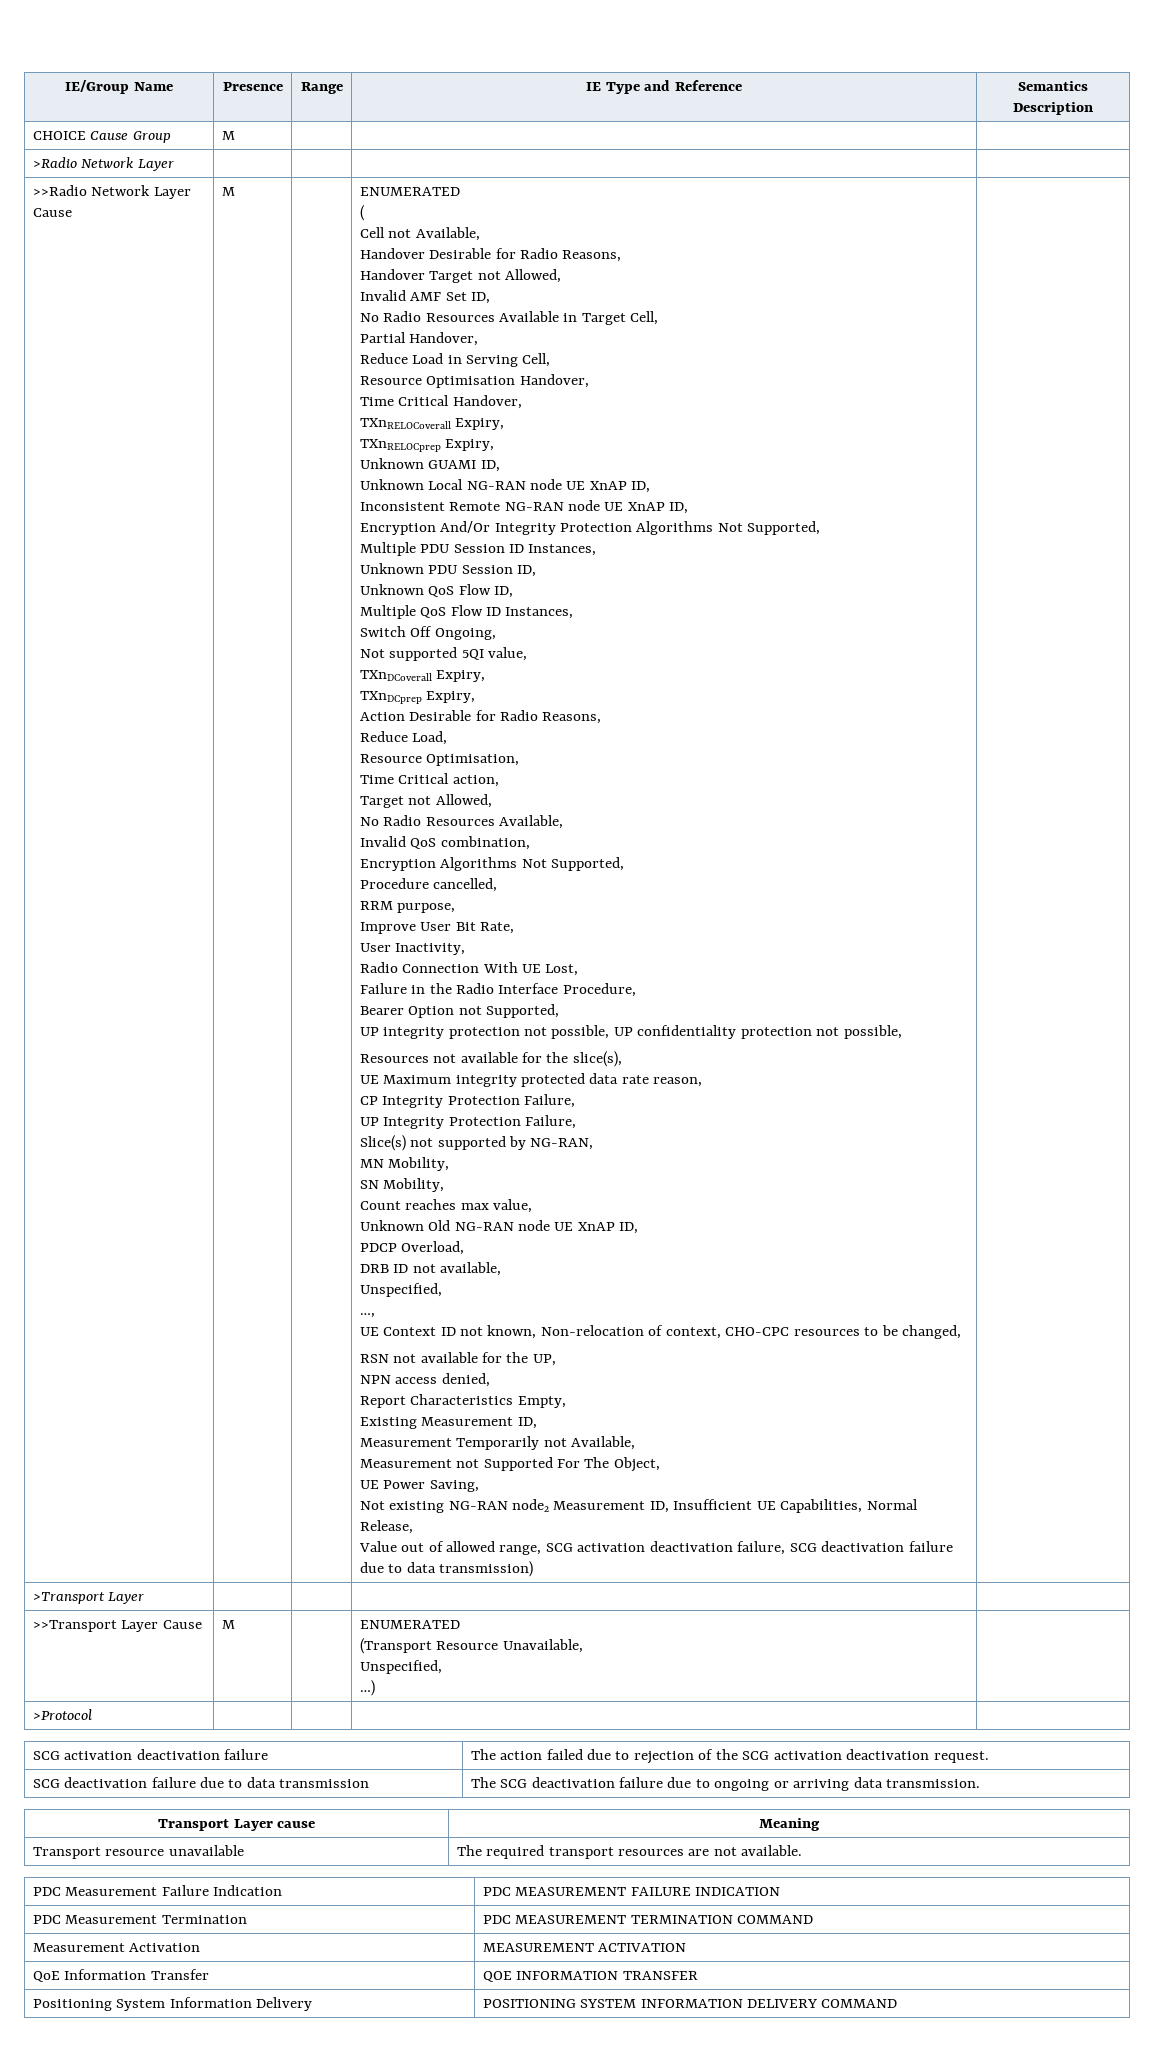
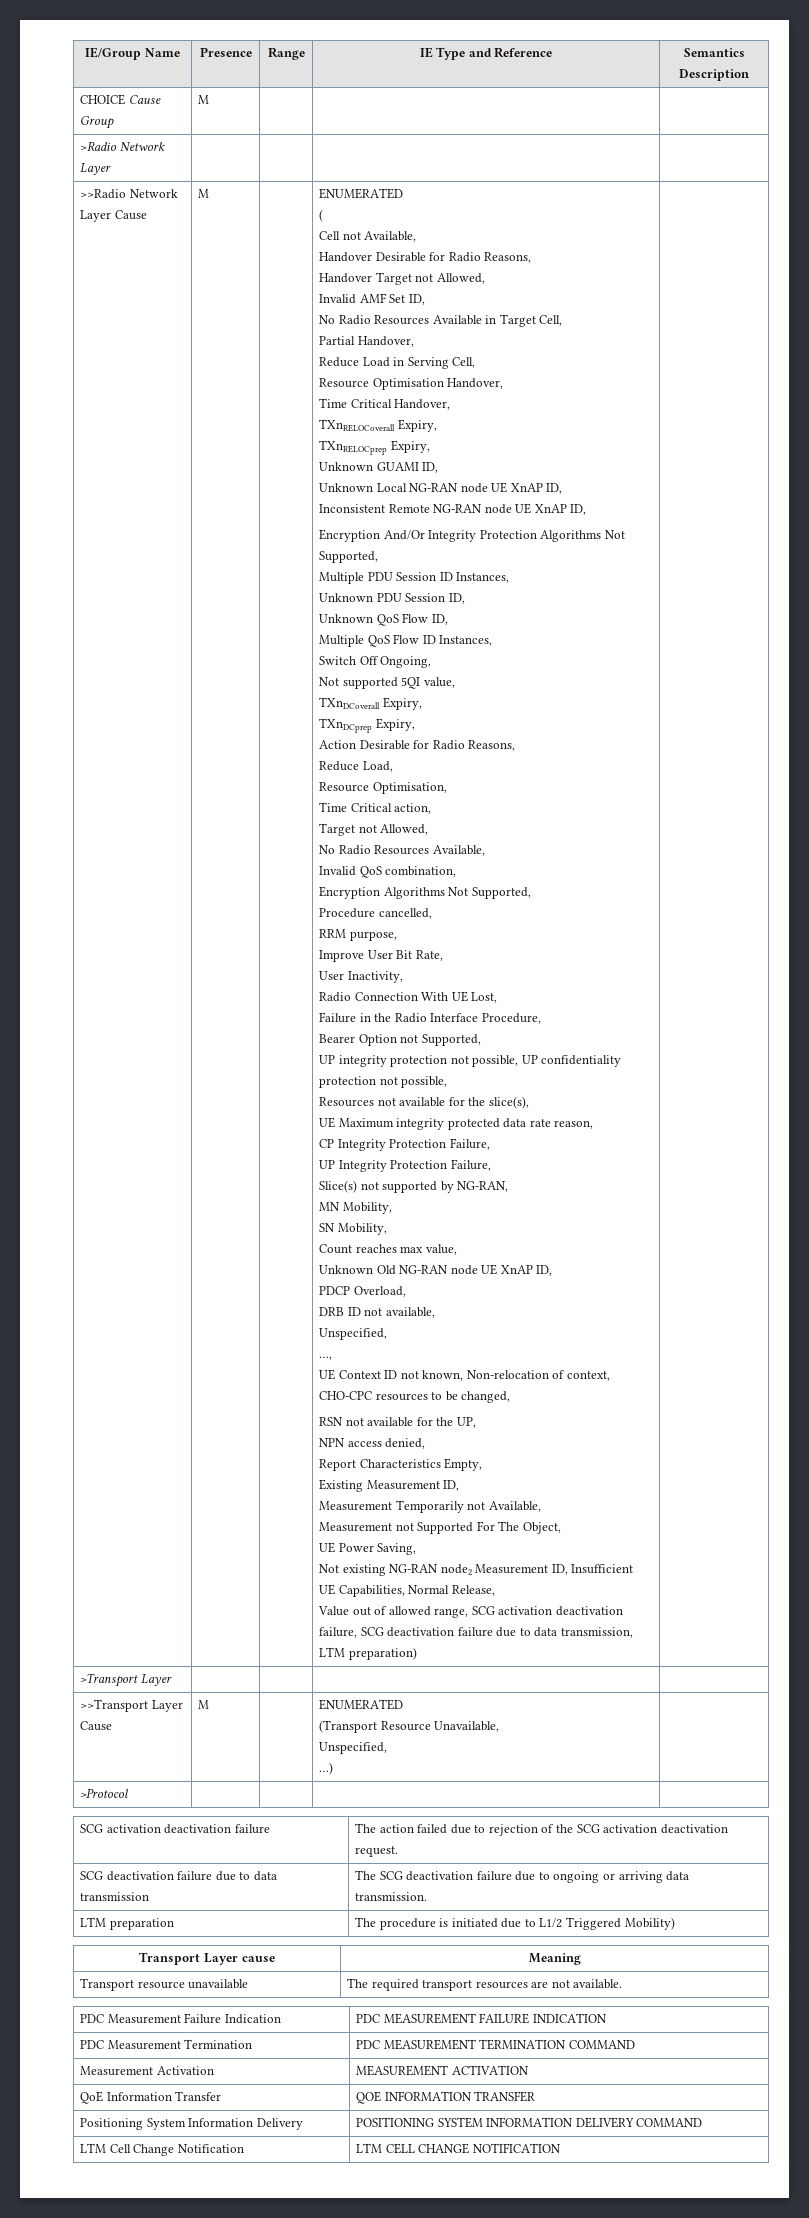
[439,1561,534,1577] transmission) -> [560,1627,633,1638] [319,1647,417,1660] transmission, LTM preparation)
(981, 1783) none -> [80,1917,174,1930] [355,1917,675,1930] // LTM preparation | The procedure is initiated due to L1/2 Triggered Mobility)
(898, 2003) none -> [80,2143,244,2156] [356,2143,561,2154] // LTM Cell Change Notification | LTM CELL CHANGE NOTIFICATION

